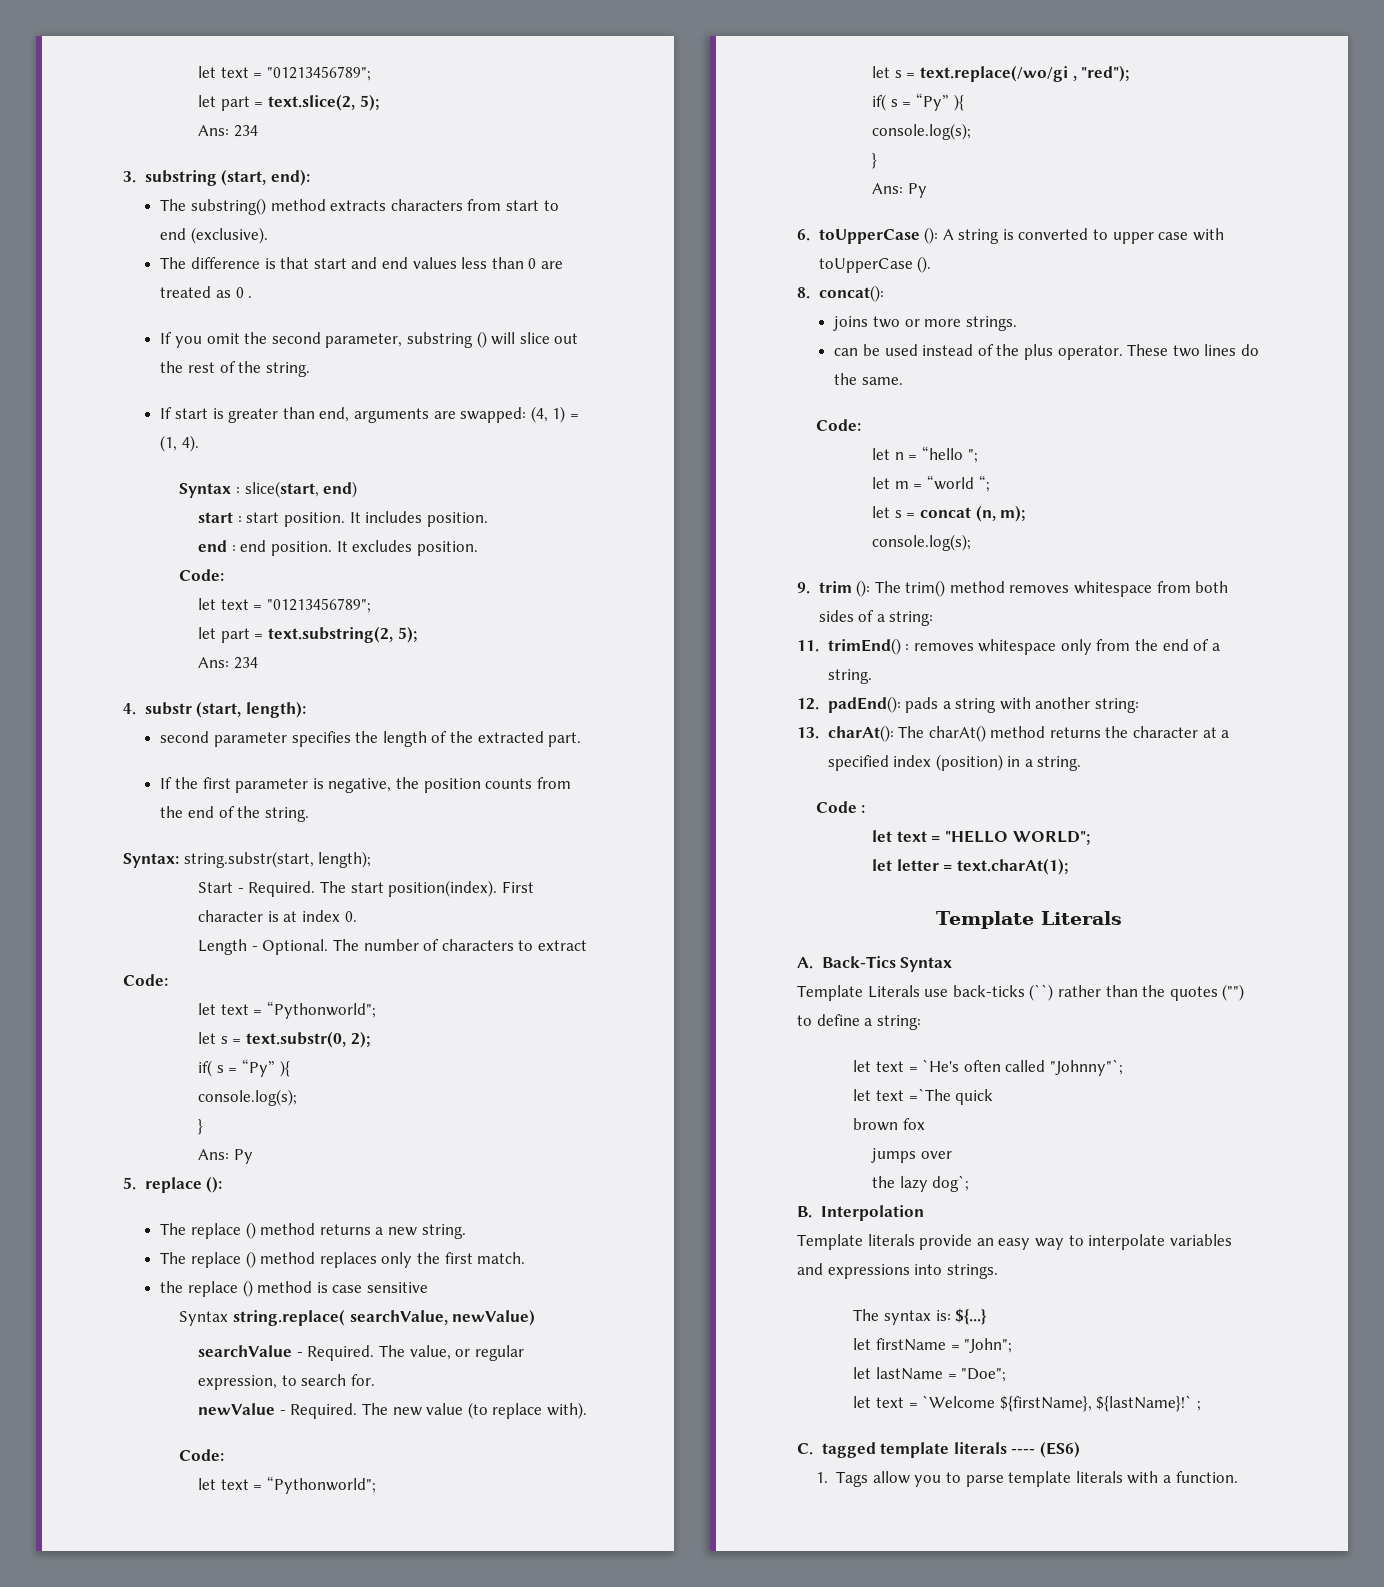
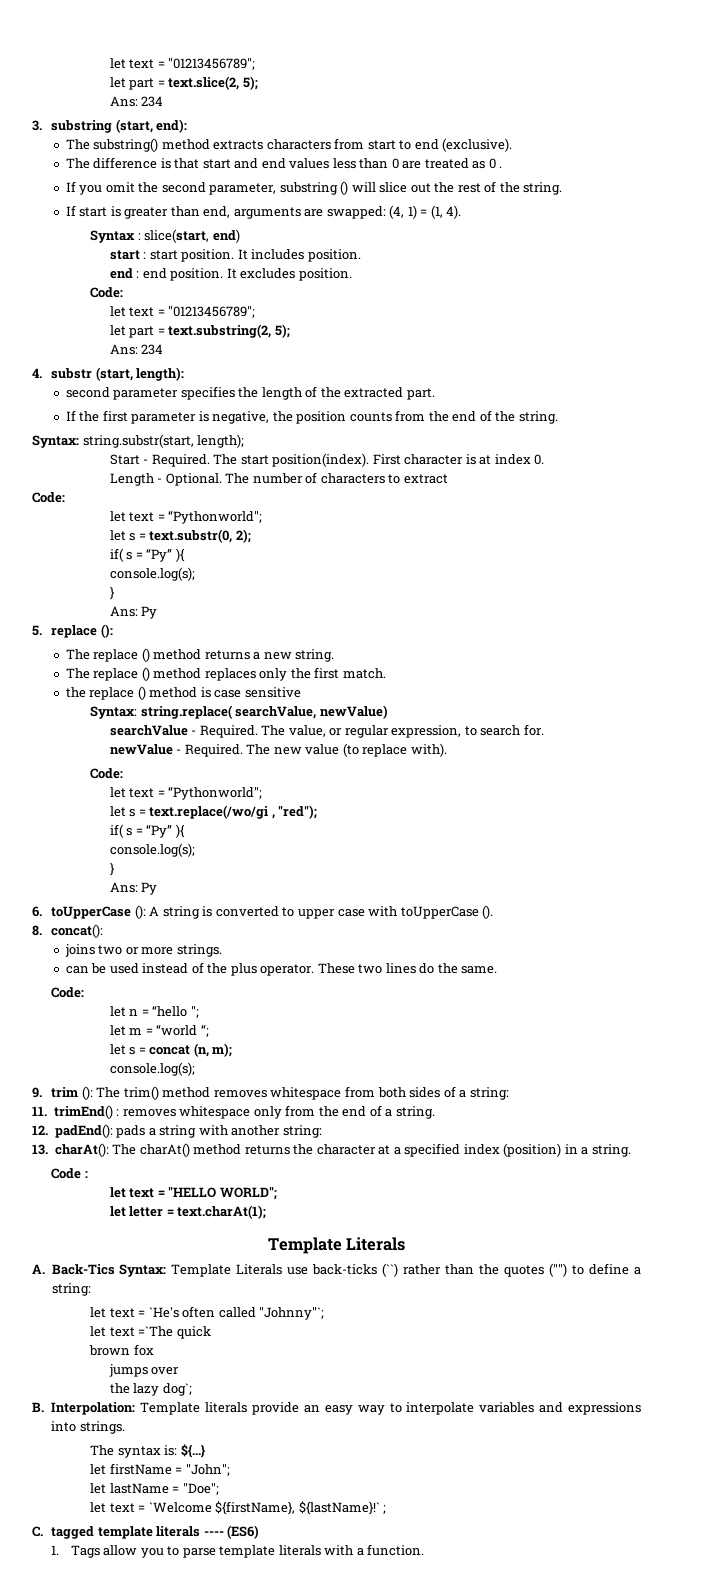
[179,1311,229,1326] Syntax -> [90,706,138,719] Syntax:
[900,957,953,972] Syntax // -> [119,1264,167,1277] Syntax:
[820,1205,924,1221] Interpolation // -> [51,1402,136,1415] Interpolation:

